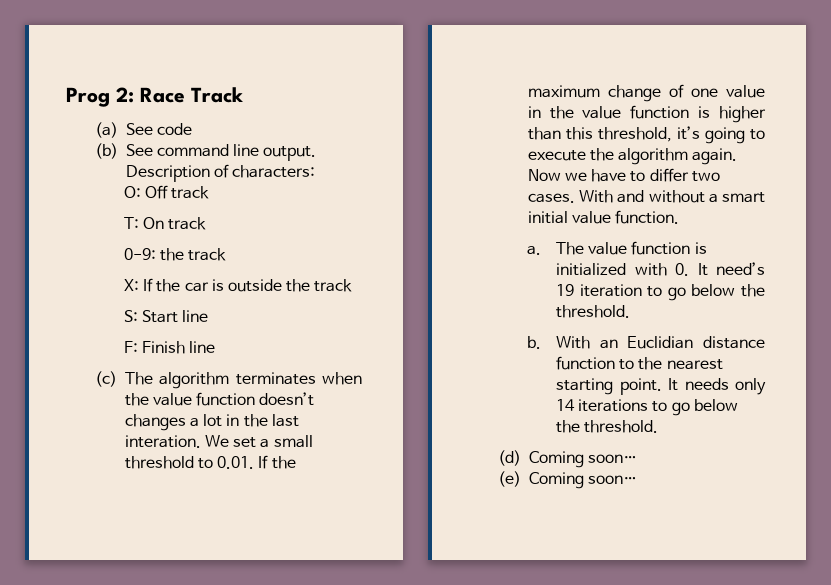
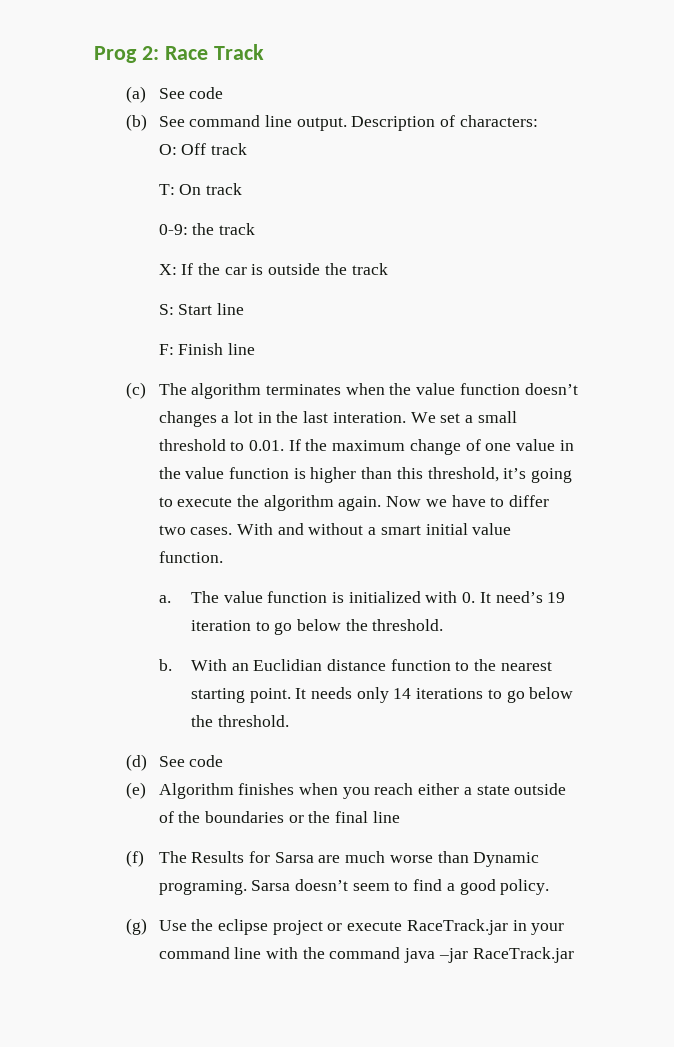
[528,451,637,468] Coming soon… -> [158,755,224,767] See code
[528,472,637,489] Coming soon… -> [158,783,567,799] [158,811,400,823] [126,850,540,867] [158,879,550,895] [126,918,565,935] [158,947,574,963] Algorithm finishes when you reach either a state outside of the boundaries or the final line // (f) The Results for Sarsa are much worse than Dynamic programing. Sarsa doesn’t seem to find a good policy. // (g) Use the eclipse project or execute RaceTrack.jar in your command line with the command java –jar RaceTrack.jar

